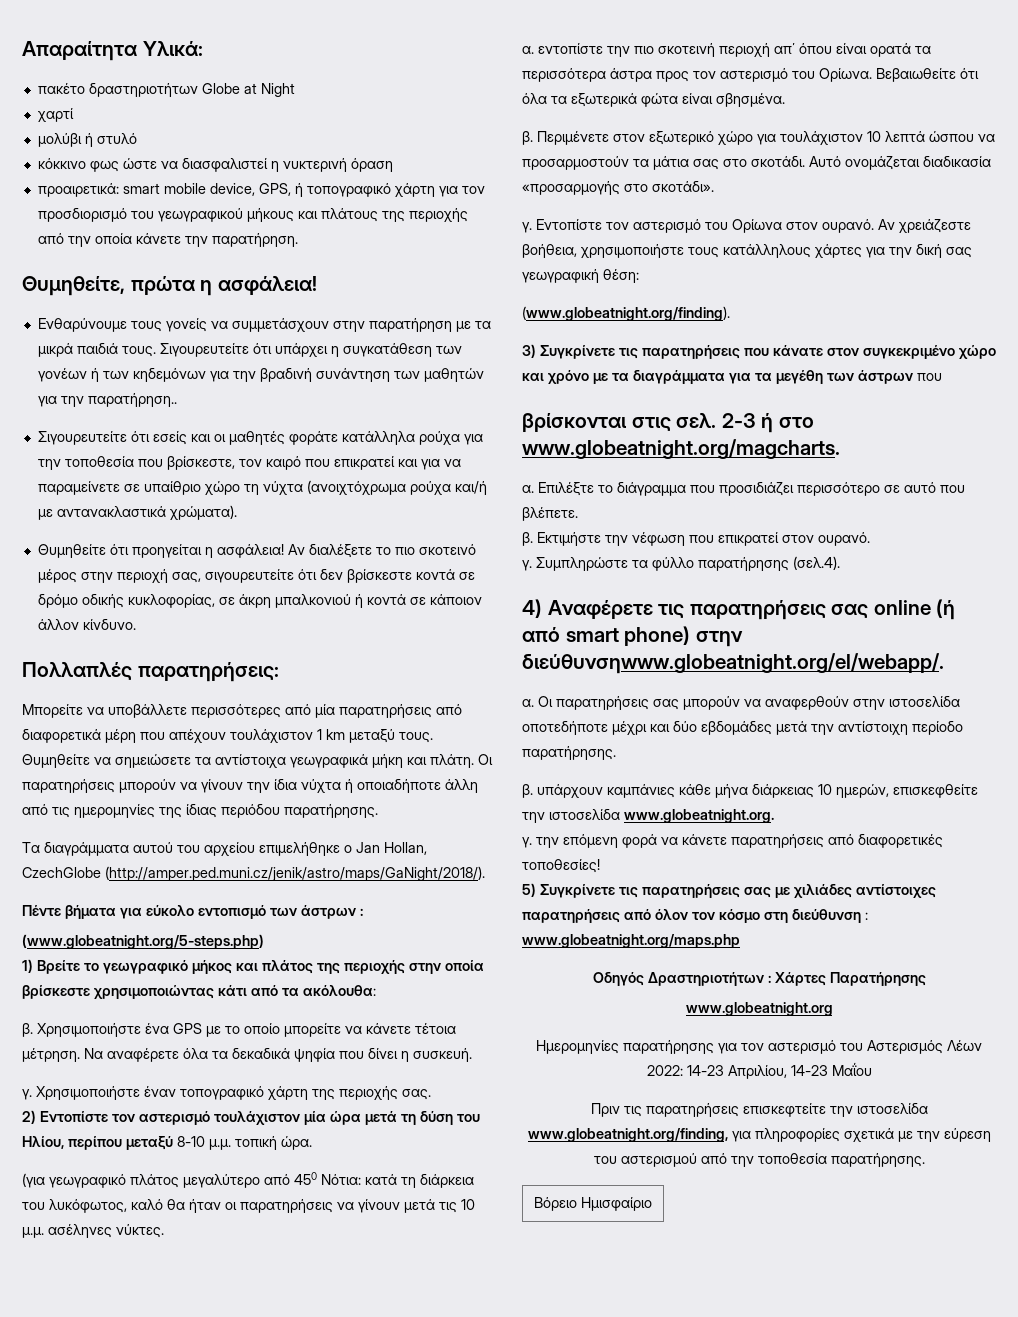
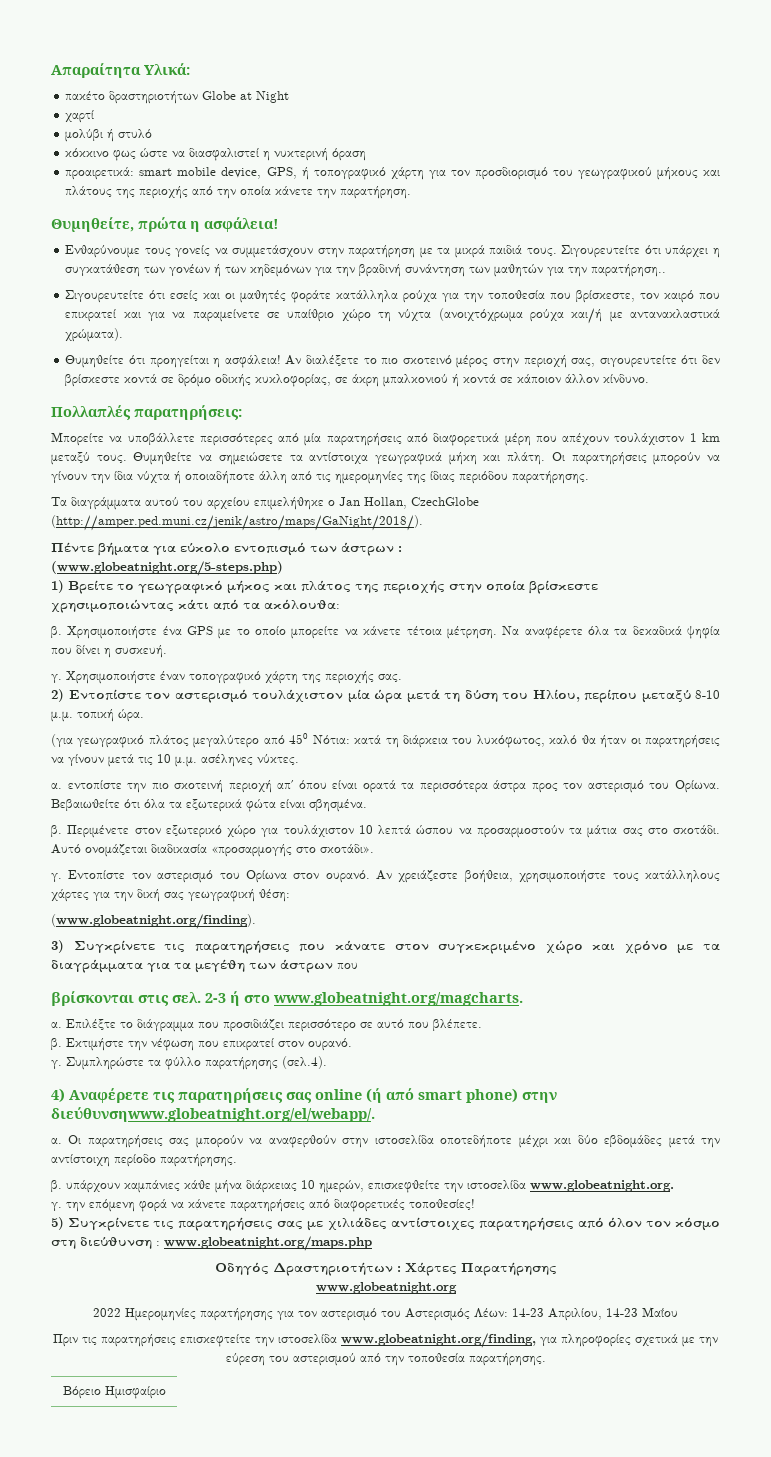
(833, 1009) none -> [93,1308,121,1317] 2022
[947,1040,982,1051] [646,1065,683,1076] Λέων 2022: -> [474,1308,508,1318] Λέων:

